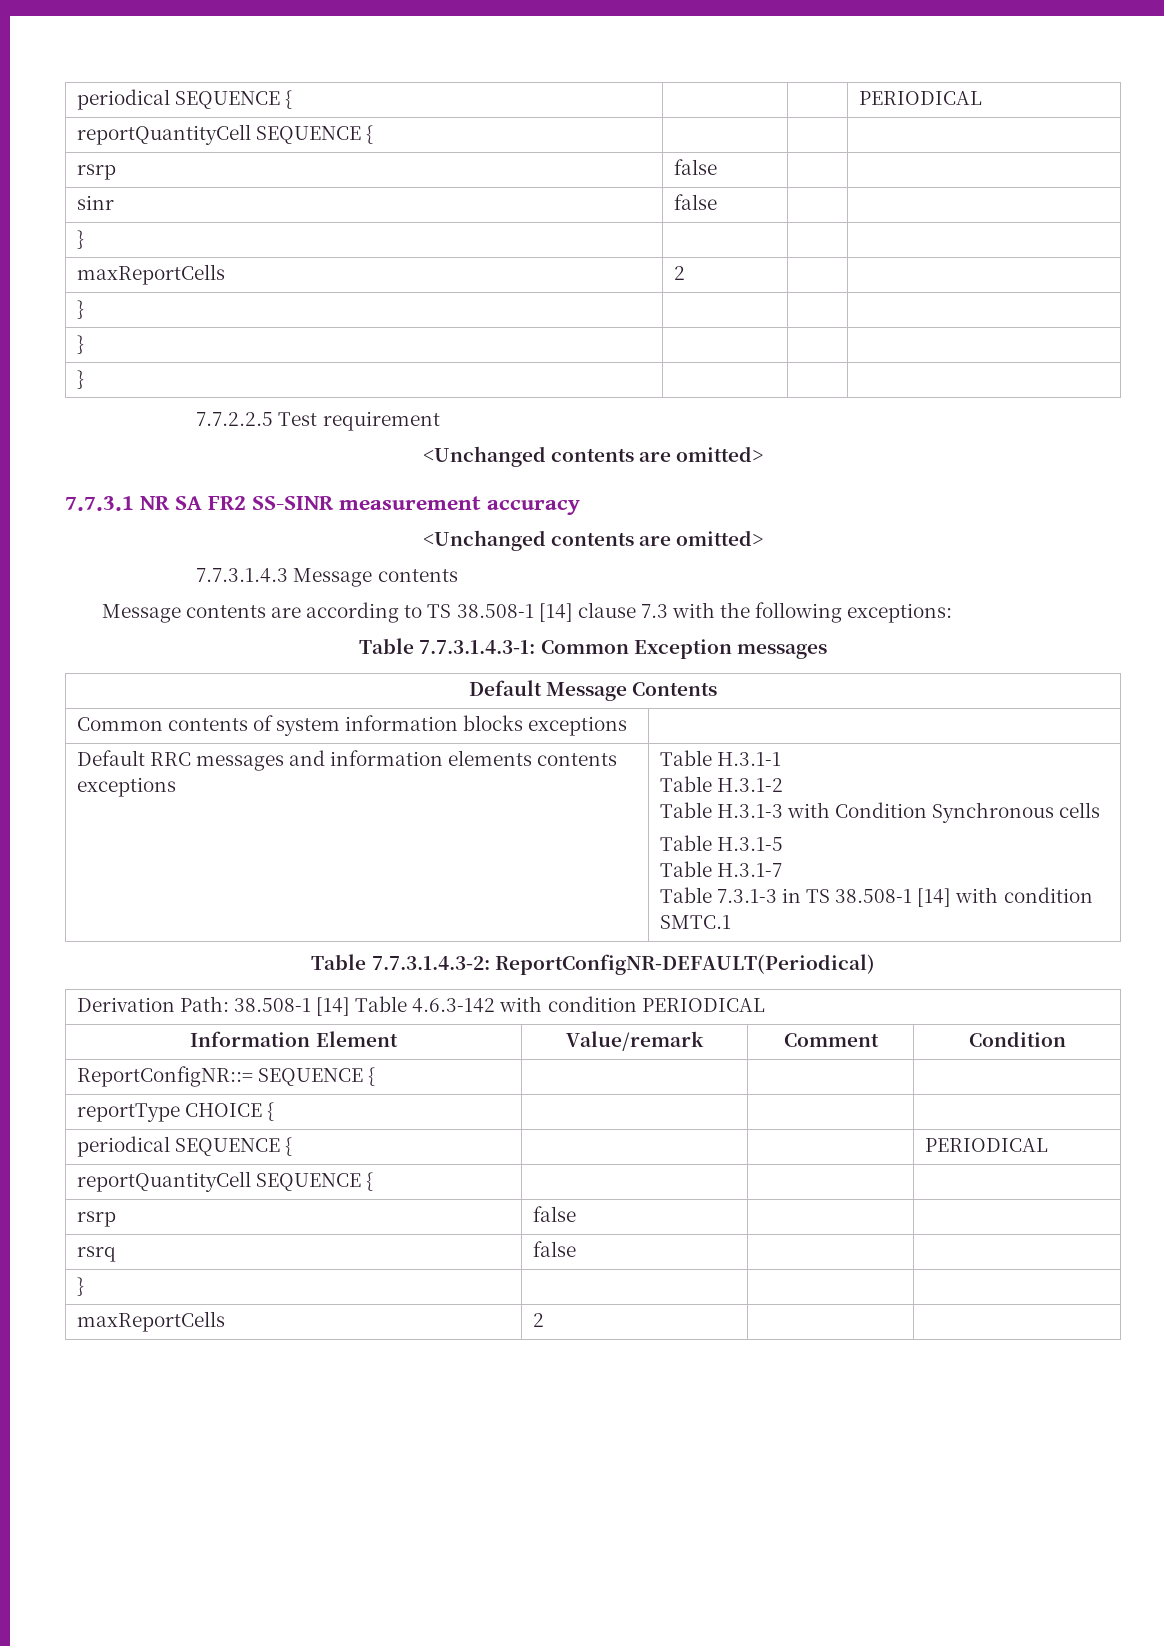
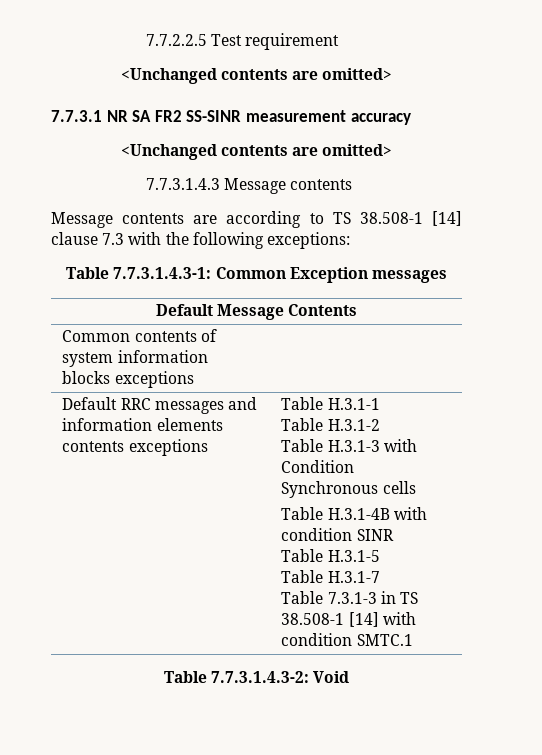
[76,89,292,110] [858,91,982,105] [76,124,373,145] [76,164,116,180] [673,159,717,175] [76,195,114,210] [673,194,717,210] [76,230,84,249] [76,264,225,285] [673,266,685,280] [76,300,84,319] [76,335,84,354] [76,370,84,389] periodical SEQUENCE { | | | PERIODICAL // reportQuantityCell SEQUENCE { | | | // rsrp | false | | // sinr | false | | // } | | | // maxReportCells | 2 | | // } | | | // } | | | // } | | | // -> (145, 40) none
(1101, 810) none -> [281,507,427,520] [281,528,394,541] // Table H.3.1-4B with condition SINR
[494,954,875,975] [76,996,765,1016] [190,1031,398,1047] [566,1031,704,1051] [783,1033,879,1047] [968,1031,1066,1047] [76,1066,375,1087] [76,1102,274,1122] [76,1136,292,1157] [924,1138,1048,1152] [76,1171,373,1192] [76,1211,116,1227] [532,1206,576,1222] [76,1246,116,1262] [532,1241,576,1257] [76,1277,84,1296] [76,1311,225,1332] [532,1313,544,1327] ReportConfigNR-DEFAULT(Periodical) // Derivation Path: 38.508-1 [14] Table 4.6.3-142 with condition PERIODICAL // Information Element | Value/remark | Comment | Condition // ReportConfigNR::= SEQUENCE { | | | // reportType CHOICE { | | | // periodical SEQUENCE { | | | PERIODICAL // reportQuantityCell SEQUENCE { | | | // rsrp | false | | // rsrq | false | | // } | | | // maxReportCells | 2 | | -> [313,671,350,683] Void

